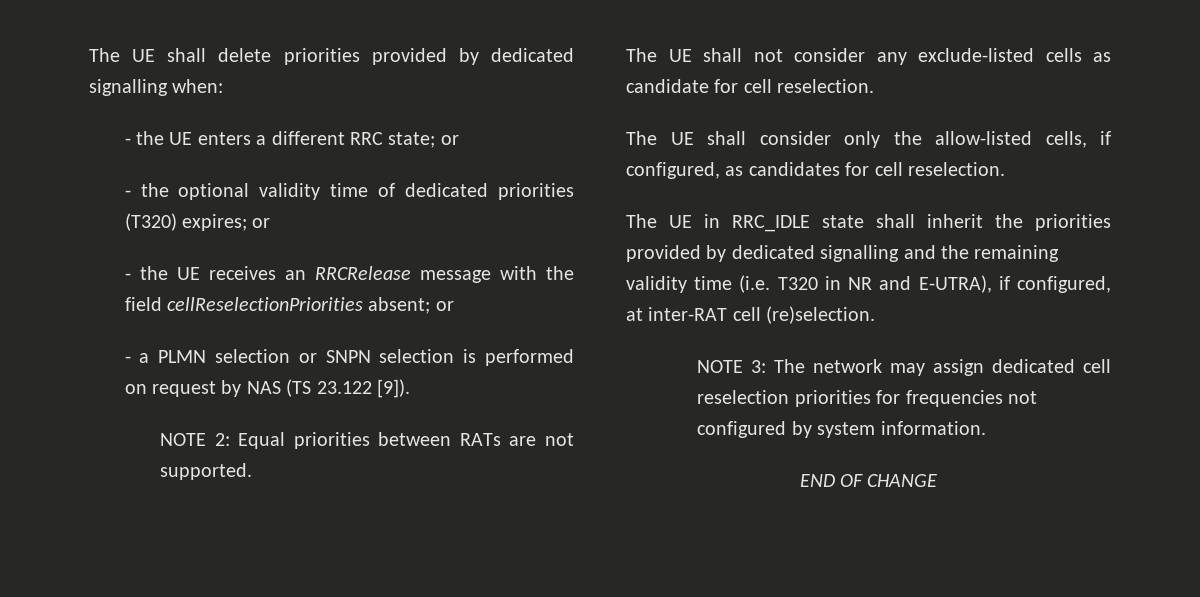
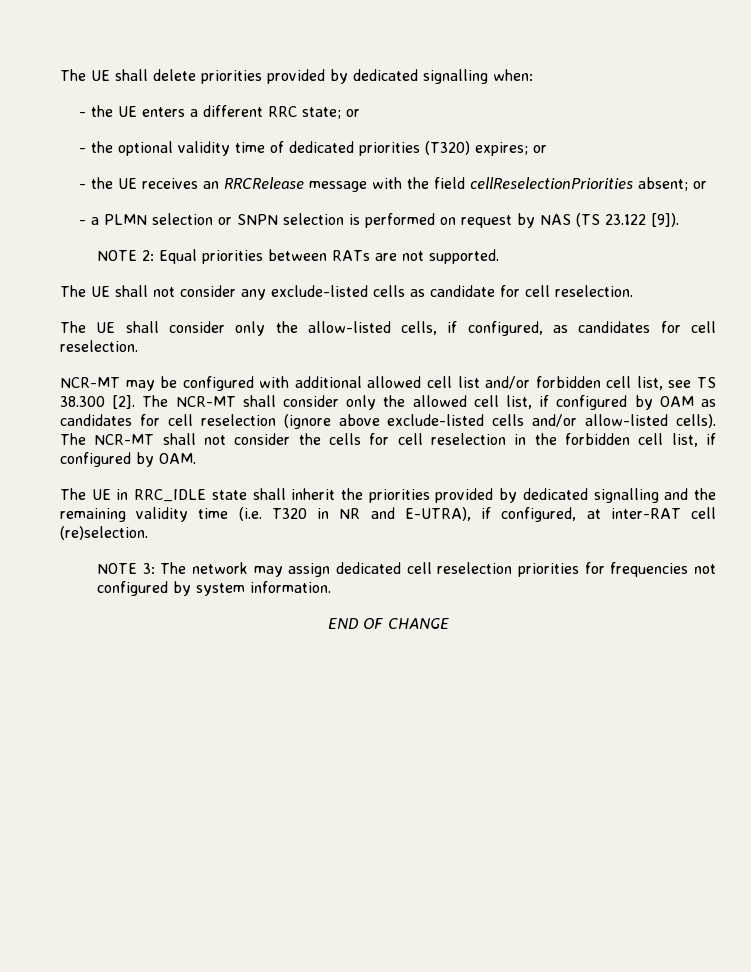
(1005, 169) none -> [60,376,716,391] [60,395,716,410] [60,414,716,429] [60,433,717,447] [60,452,196,467] // NCR-MT may be configured with additional allowed cell list and/or forbidden cell list, see TS 38.300 [2]. The NCR-MT shall consider only the allowed cell list, if configured by OAM as candidates for cell reselection (ignore above exclude-listed cells and/or allow-listed cells). The NCR-MT shall not consider the cells for cell reselection in the forbidden cell list, if configured by OAM.

